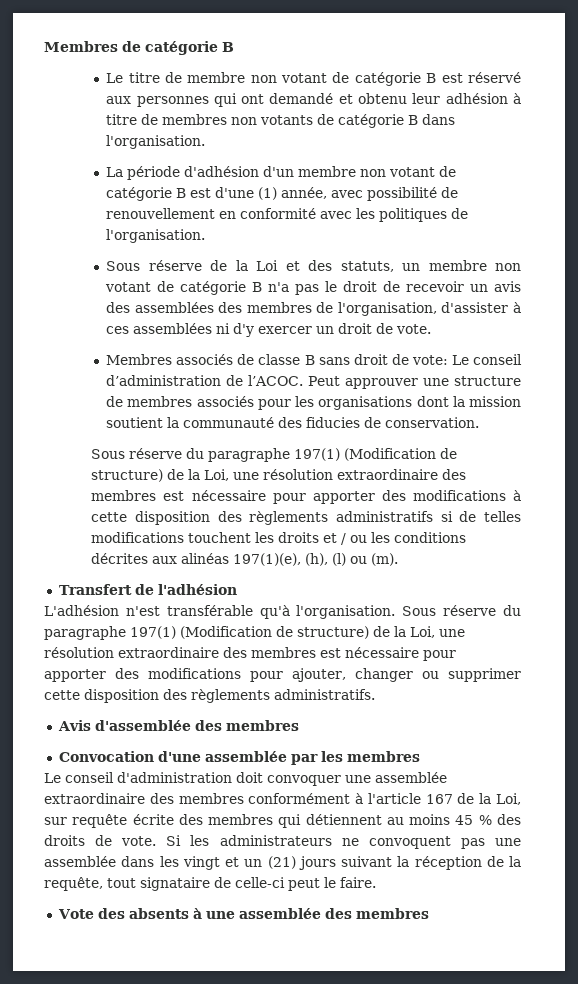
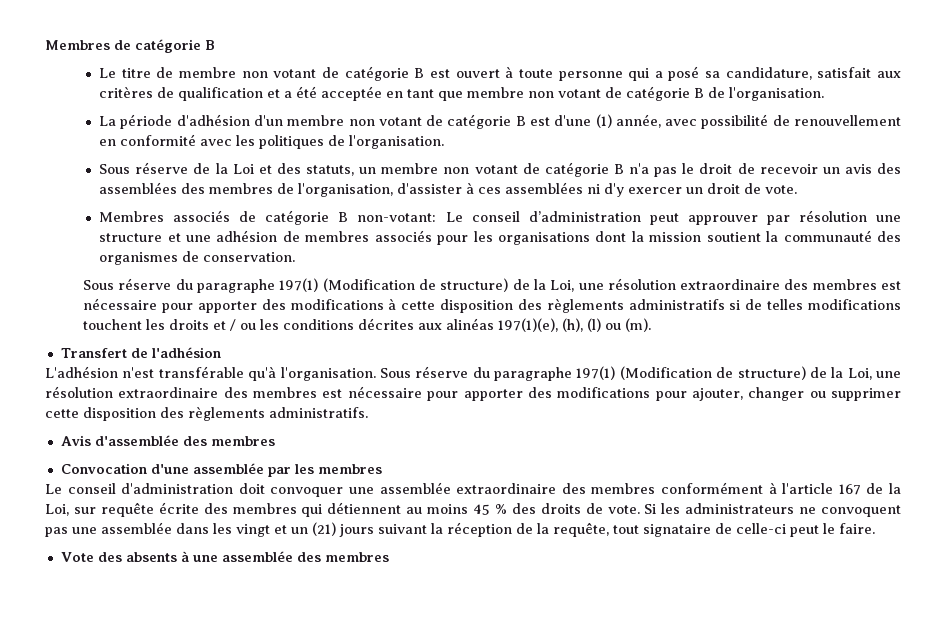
[467,72,521,83] [106,93,521,107] [106,114,456,128] réservé aux personnes qui ont demandé et obtenu leur adhésion à titre de membres non votants de catégorie B dans -> [455,66,901,81] [99,86,726,101] ouvert à toute personne qui a posé sa candidature, satisfait aux critères de qualification et a été acceptée en tant que membre non votant de catégorie B de
[258,354,522,365] [106,375,521,389] classe B sans droit de vote: Le conseil d’administration de l’ACOC. Peut approuver une structure -> [265,210,902,225] [99,230,278,242] catégorie B non-votant: Le conseil d’administration peut approuver par résolution une structure et une adhésion
[306,417,361,428] fiducies -> [99,252,179,265] organismes

